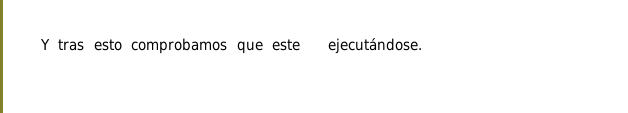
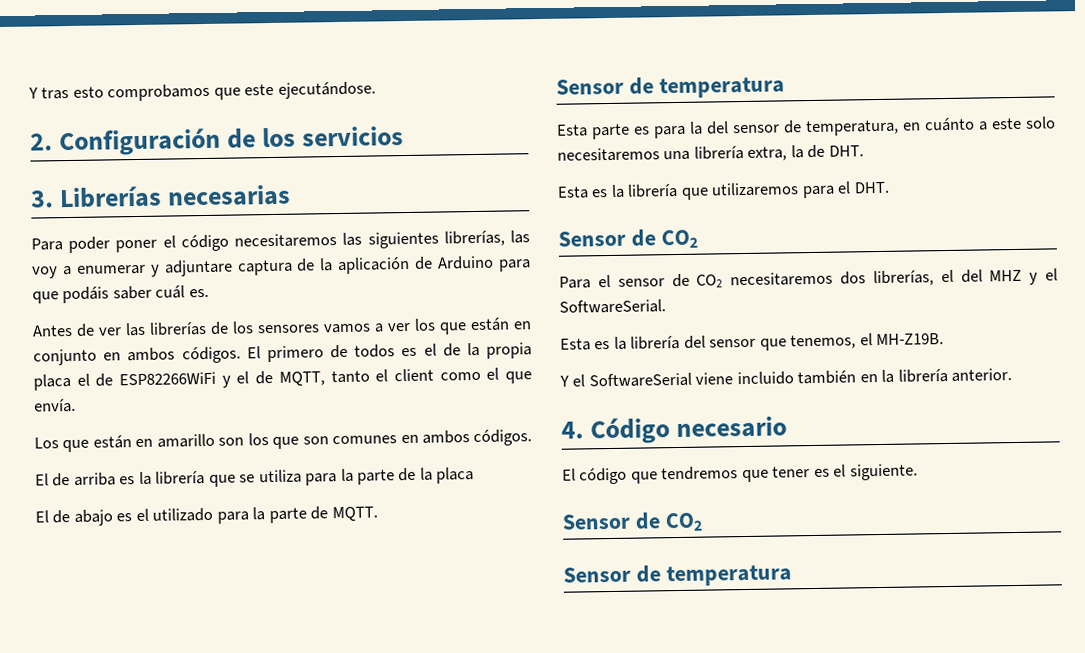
(422, 46) none -> [30,126,405,157] [30,184,292,209] [31,229,530,254] [32,255,532,279] [32,285,209,304] [32,317,532,337] [33,342,533,366] [33,367,532,391] [34,397,76,413] [34,429,533,453] [35,467,475,487] [35,506,378,526] [556,76,785,99] [557,116,1056,140] [557,144,864,162] [557,181,890,200] [558,229,698,249] [559,268,1058,289] [559,299,666,314] [560,333,945,351] [559,367,1013,388] [561,416,788,445] [562,463,918,485] [562,512,703,532] [563,564,792,587] // 2. Configuración de los servicios // 3. Librerías necesarias // Para poder poner el código necesitaremos las siguientes librerías, las voy a enumerar y adjuntare captura de la aplicación de Arduino para que podáis saber cuál es. // Antes de ver las librerías de los sensores vamos a ver los que están en conjunto en ambos códigos. El primero de todos es el de la propia placa el de ESP82266WiFi y el de MQTT, tanto el client como el que envía. // Los que están en amarillo son los que son comunes en ambos códigos. // El de arriba es la librería que se utiliza para la parte de la placa // El de abajo es el utilizado para la parte de MQTT. // Sensor de temperatura // Esta parte es para la del sensor de temperatura, en cuánto a este solo necesitaremos una librería extra, la de DHT. // Esta es la librería que utilizaremos para el DHT. // Sensor de CO2 // Para el sensor de CO2 necesitaremos dos librerías, el del MHZ y el SoftwareSerial. // Esta es la librería del sensor que tenemos, el MH-Z19B. // Y el SoftwareSerial viene incluido también en la librería anterior. // 4. Código necesario // El código que tendremos que tener es el siguiente. // Sensor de CO2 // Sensor de temperatura

